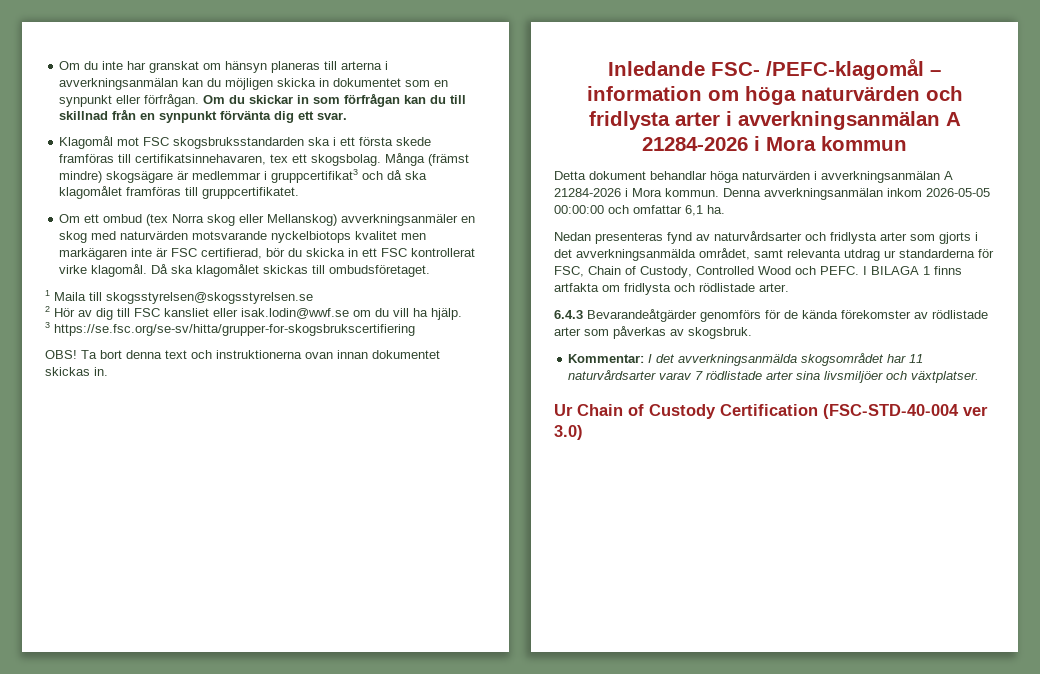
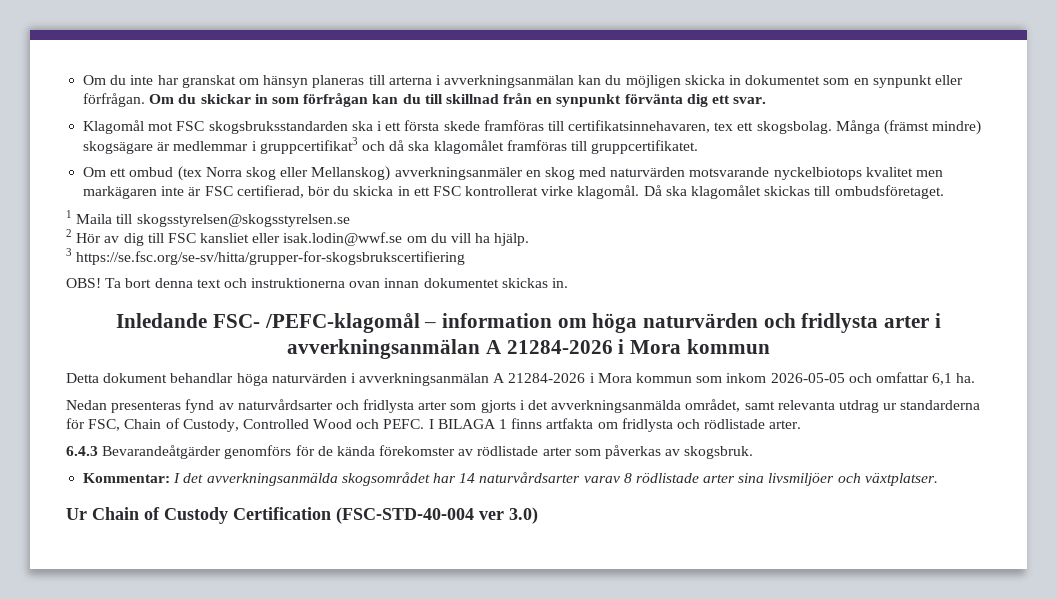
[665,188,883,200] kommun. Denna avverkningsanmälan -> [636,373,723,383] kommun som
[554,205,604,214] 00:00:00 -> (845, 378) none
[909,354,924,363] 11 -> [459,473,476,483] 14
[695,371,704,380] 7 -> [623,473,632,483] 8

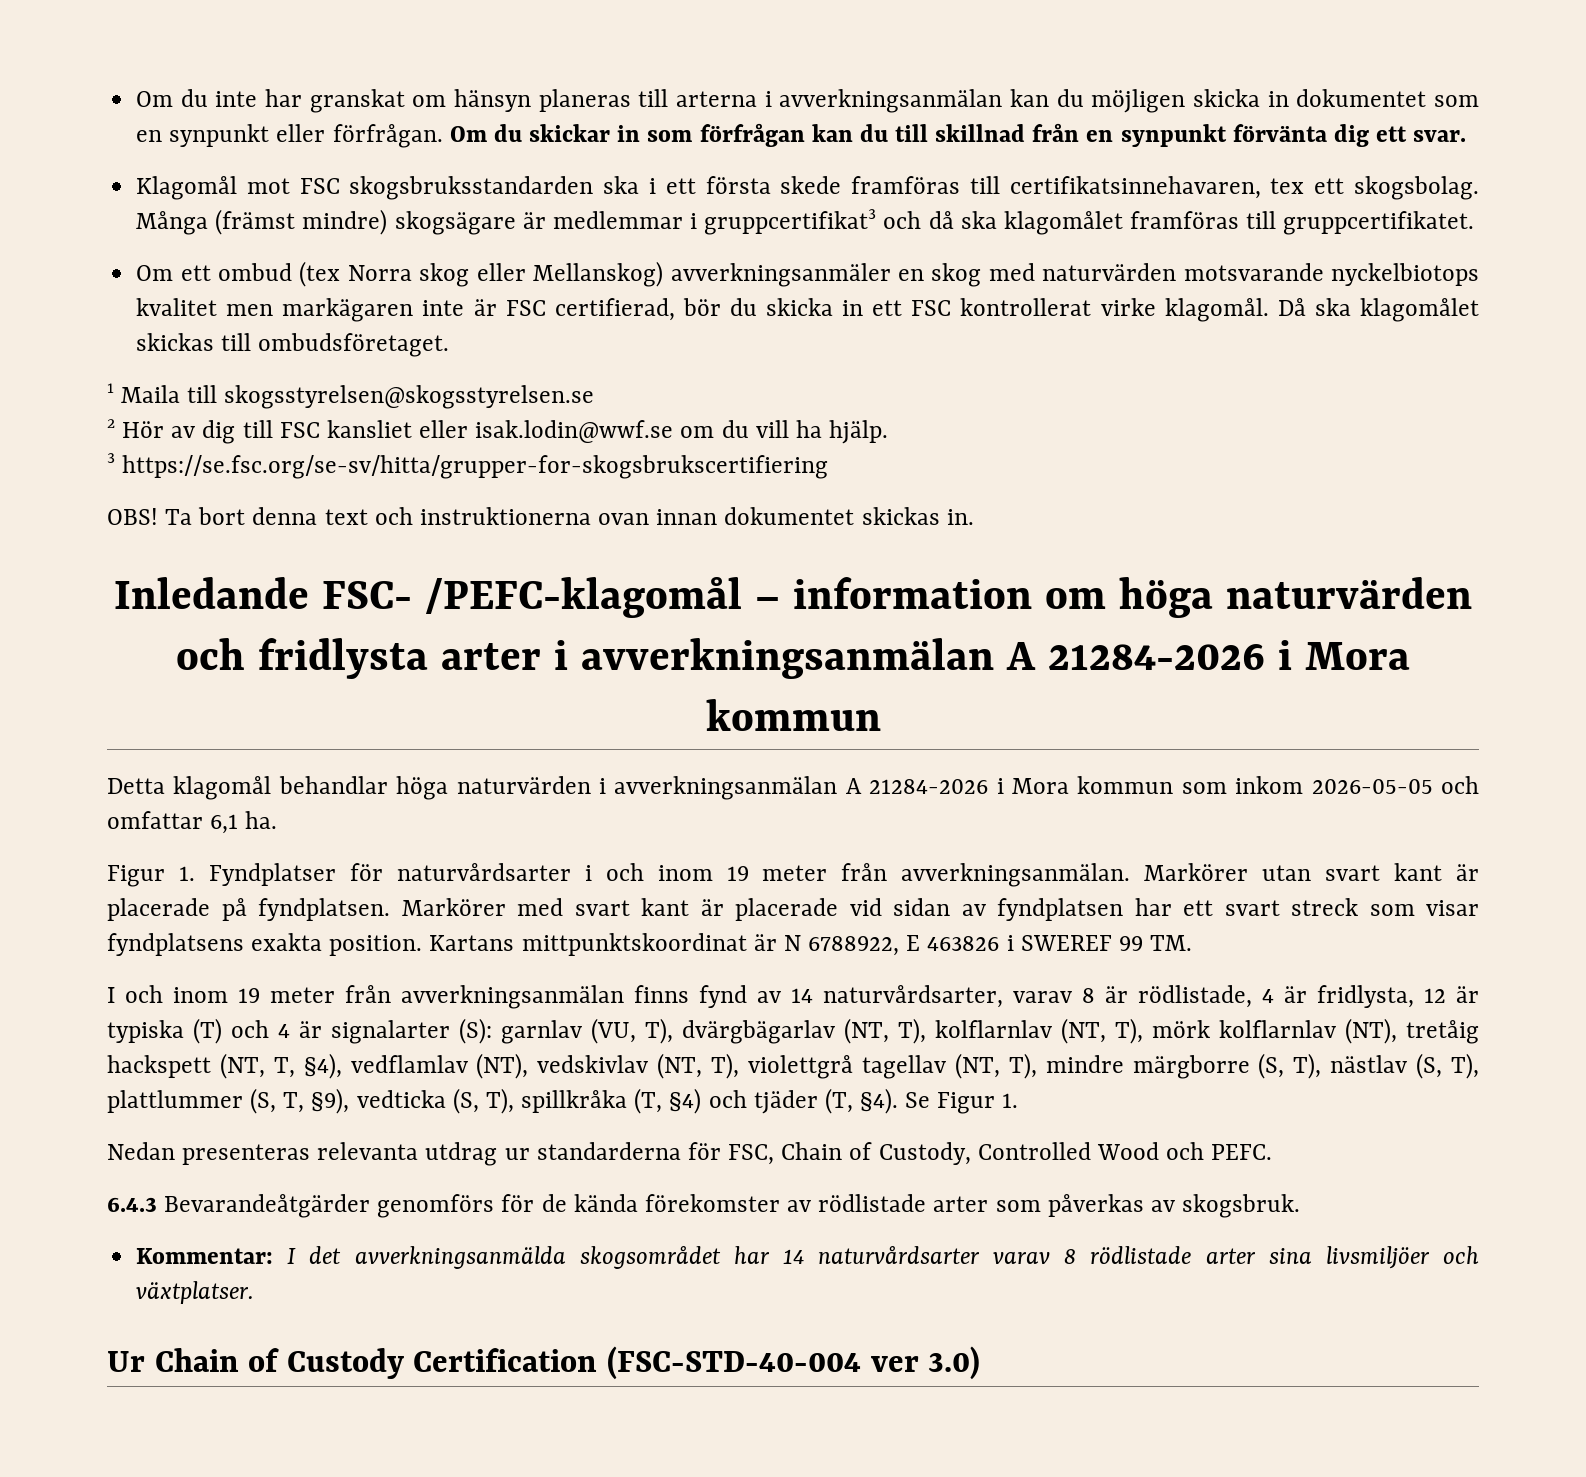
[103,373,168,383] dokument -> [173,776,272,800] klagomål
[66,399,775,413] Nedan presenteras fynd av naturvårdsarter och fridlysta arter som gjorts i det avverkningsanmälda området, samt -> [107,863,1479,887] [107,898,1479,921] [107,933,1193,956] [107,985,1479,1009] [107,1018,1479,1044] [107,1053,1479,1079] [107,1088,1019,1114] [107,1142,311,1165] Figur 1. Fyndplatser för naturvårdsarter i och inom 19 meter från avverkningsanmälan. Markörer utan svart kant är placerade på fyndplatsen. Markörer med svart kant är placerade vid sidan av fyndplatsen har ett svart streck som visar fyndplatsens exakta position. Kartans mittpunktskoordinat är N 6788922, E 463826 i SWEREF 99 TM. // I och inom 19 meter från avverkningsanmälan finns fynd av 14 naturvårdsarter, varav 8 är rödlistade, 4 är fridlysta, 12 är typiska (T) och 4 är signalarter (S): garnlav (VU, T), dvärgbägarlav (NT, T), kolflarnlav (NT, T), mörk kolflarnlav (NT), tretåig hackspett (NT, T, §4), vedflamlav (NT), vedskivlav (NT, T), violettgrå tagellav (NT, T), mindre märgborre (S, T), nästlav (S, T), plattlummer (S, T, §9), vedticka (S, T), spillkråka (T, §4) och tjäder (T, §4). Se Figur 1. // Nedan presenteras
[428,418,802,432] I BILAGA 1 finns artfakta om fridlysta och rödlistade arter. -> (1273, 1152) none

